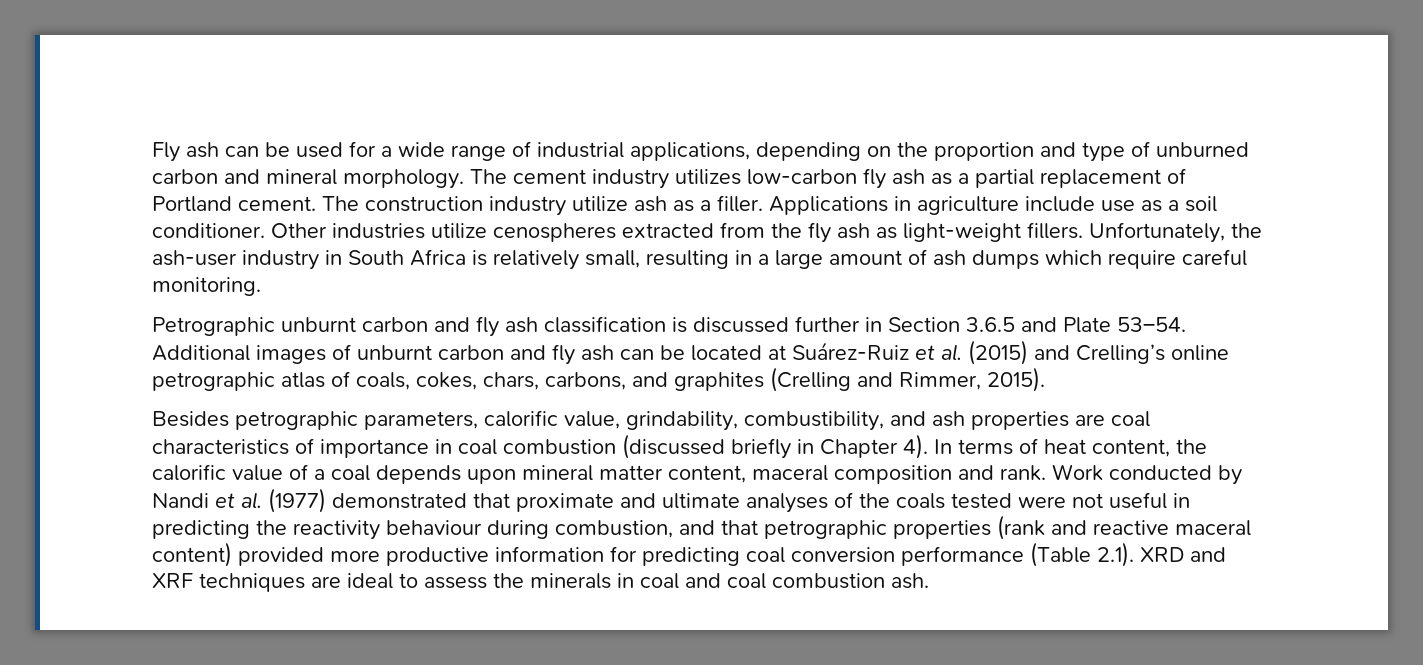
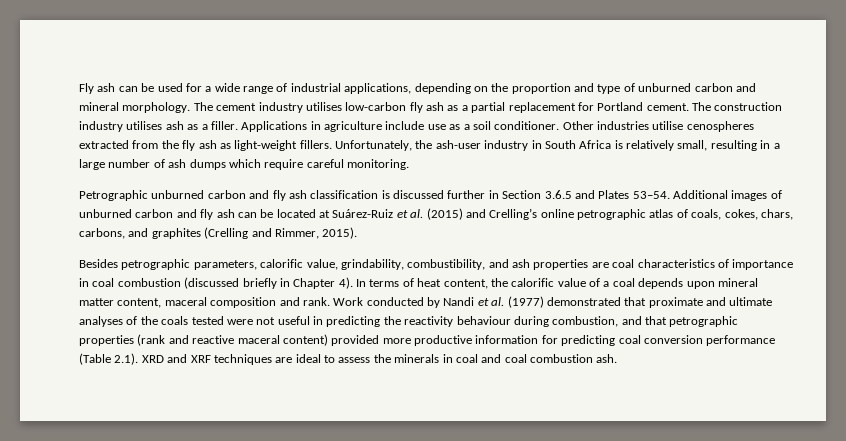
[675,169,741,185] utilizes -> [305,102,342,111] utilises
[1167,168,1186,184] of -> [577,102,594,111] for
[572,196,628,212] utilize -> [126,121,163,130] utilises
[431,223,487,239] utilize -> [652,121,684,130] utilise
[829,250,902,265] amount -> [108,159,151,168] number
[281,317,356,332] unburnt -> [151,190,205,199] unburned
[1063,317,1111,333] Plate -> [598,190,630,199] Plates
[357,345,432,360] unburnt -> [79,209,132,218] unburned

